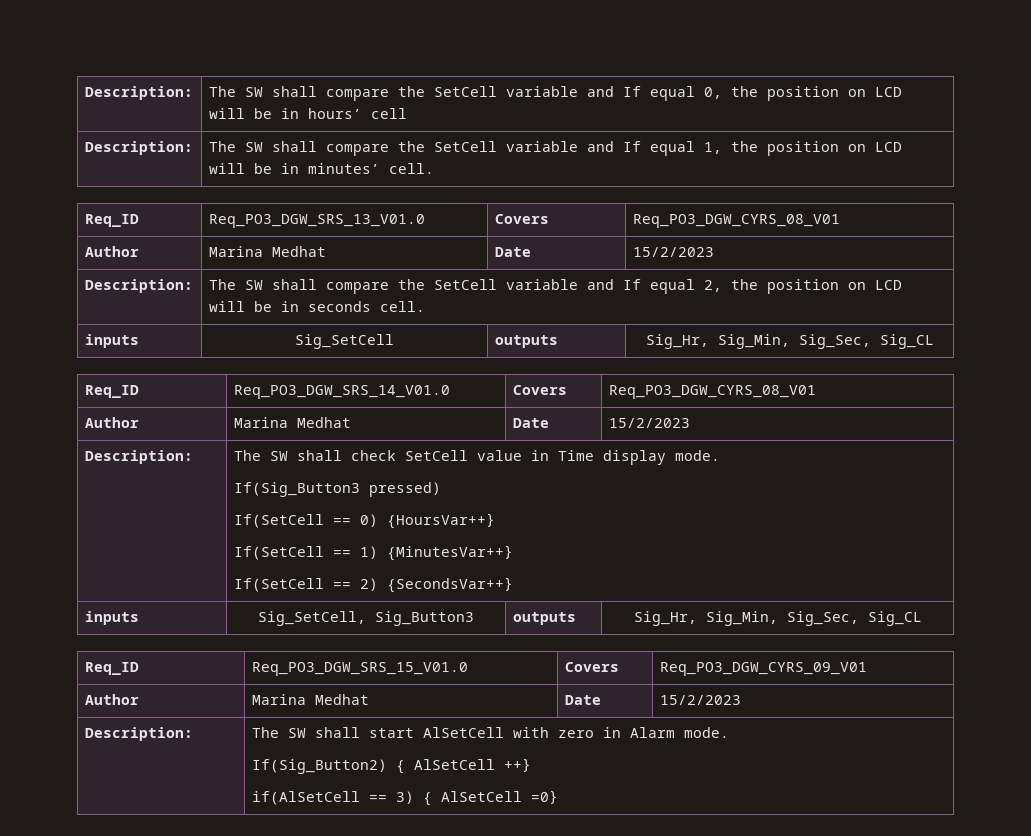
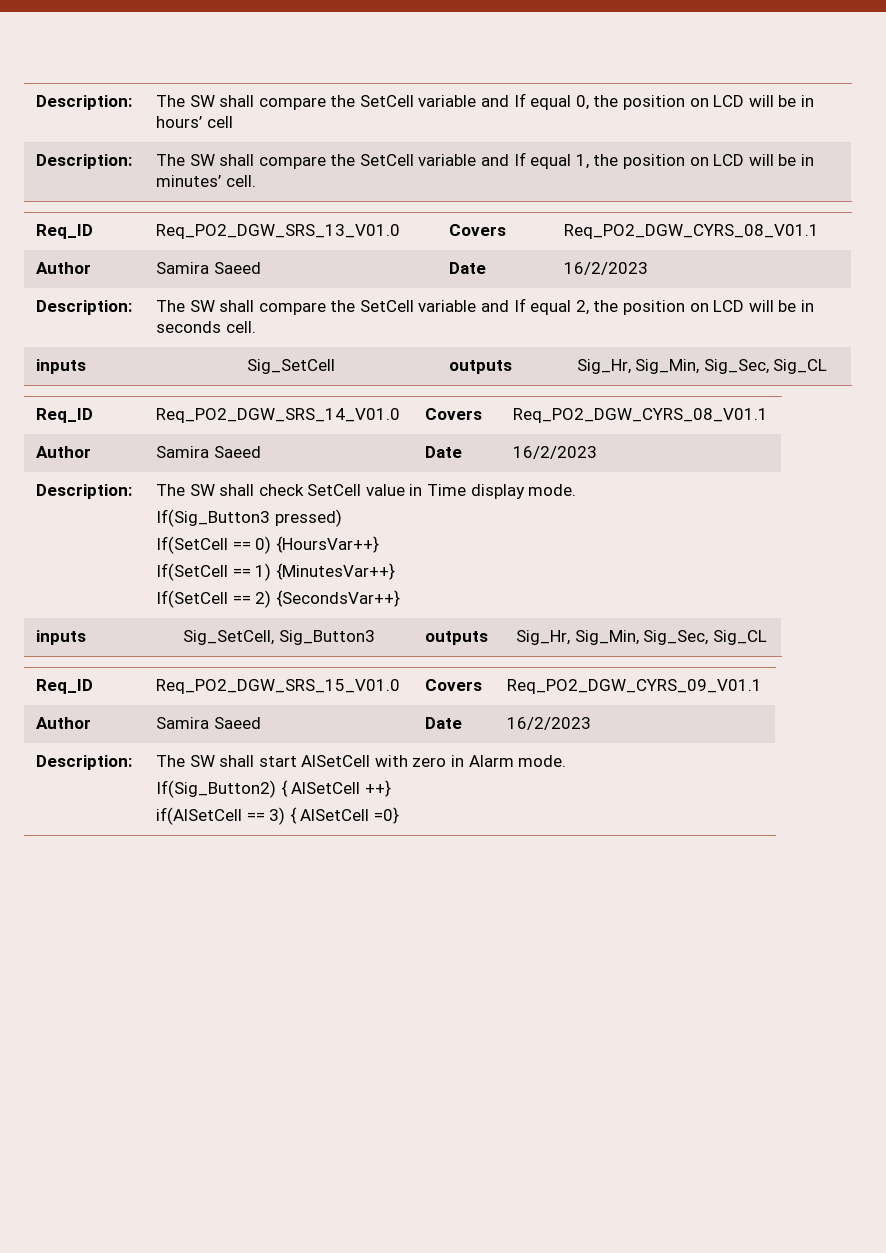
[208,214,425,228] [494,214,549,224] [632,214,840,228] [84,246,139,257] [208,246,326,257] [494,247,531,257] [632,247,714,257] Req_PO3_DGW_SRS_13_V01.0 | Covers | Req_PO3_DGW_CYRS_08_V01 // Author | Marina Medhat | Date | 15/2/2023 -> [155,224,400,239] [448,224,506,236] [563,224,819,239] [35,262,91,274] [155,262,261,274] [448,262,486,274] [563,262,648,275] Req_PO2_DGW_SRS_13_V01.0 | Covers | Req_PO2_DGW_CYRS_08_V01.1 // Author | Samira Saeed | Date | 16/2/2023
[233,385,450,399] [512,385,567,395] [608,385,816,399] [84,417,139,428] [233,417,351,428] [512,418,549,428] [608,418,690,428] Req_PO3_DGW_SRS_14_V01.0 | Covers | Req_PO3_DGW_CYRS_08_V01 // Author | Marina Medhat | Date | 15/2/2023 -> [155,408,400,423] [424,408,482,420] [512,408,768,423] [35,446,91,458] [155,446,261,458] [424,446,462,458] [512,446,597,459] Req_PO2_DGW_SRS_14_V01.0 | Covers | Req_PO2_DGW_CYRS_08_V01.1 // Author | Samira Saeed | Date | 16/2/2023
[251,662,468,676] [564,662,619,672] [659,662,867,676] [84,694,139,705] [251,694,369,705] [564,695,601,705] [659,695,741,705] Req_PO3_DGW_SRS_15_V01.0 | Covers | Req_PO3_DGW_CYRS_09_V01 // Author | Marina Medhat | Date | 15/2/2023 -> [155,679,400,694] [424,679,482,691] [506,679,762,694] [35,717,91,729] [155,717,261,729] [424,717,462,729] [506,717,591,730] Req_PO2_DGW_SRS_15_V01.0 | Covers | Req_PO2_DGW_CYRS_09_V01.1 // Author | Samira Saeed | Date | 16/2/2023

